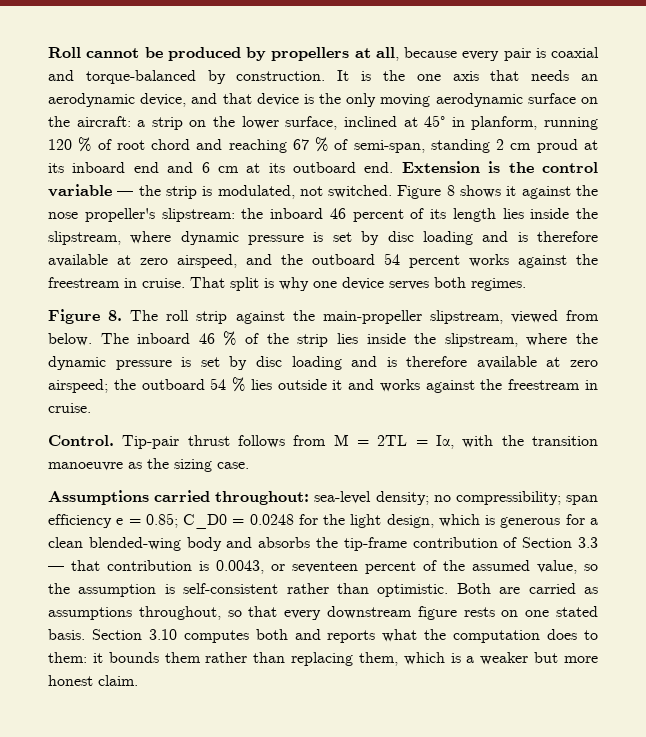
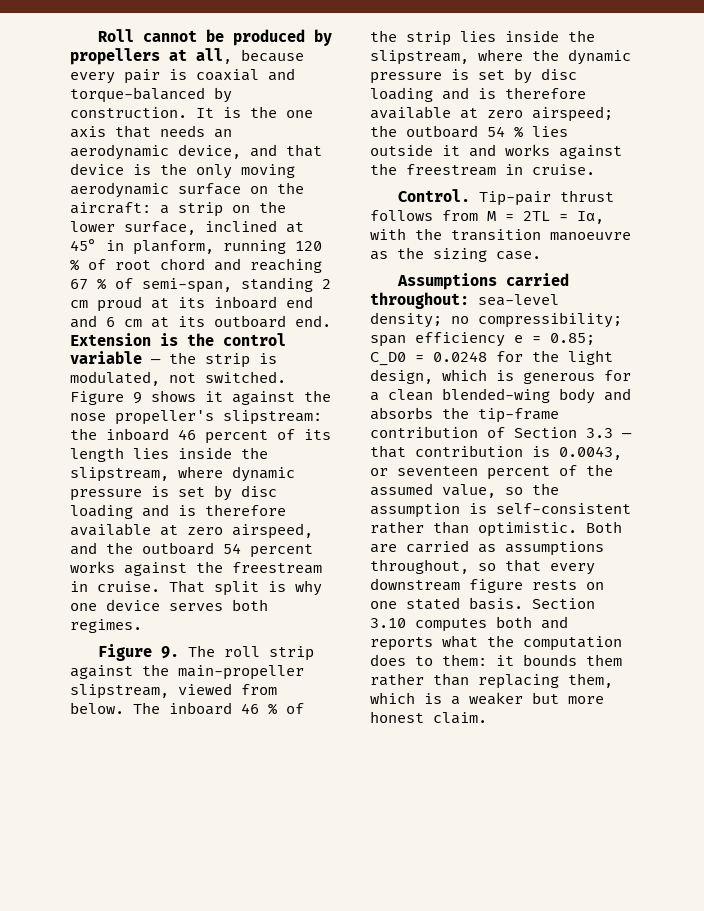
[446,185,455,196] 8 -> [133,392,142,404] 9
[108,310,123,321] 8. -> [161,646,180,659] 9.

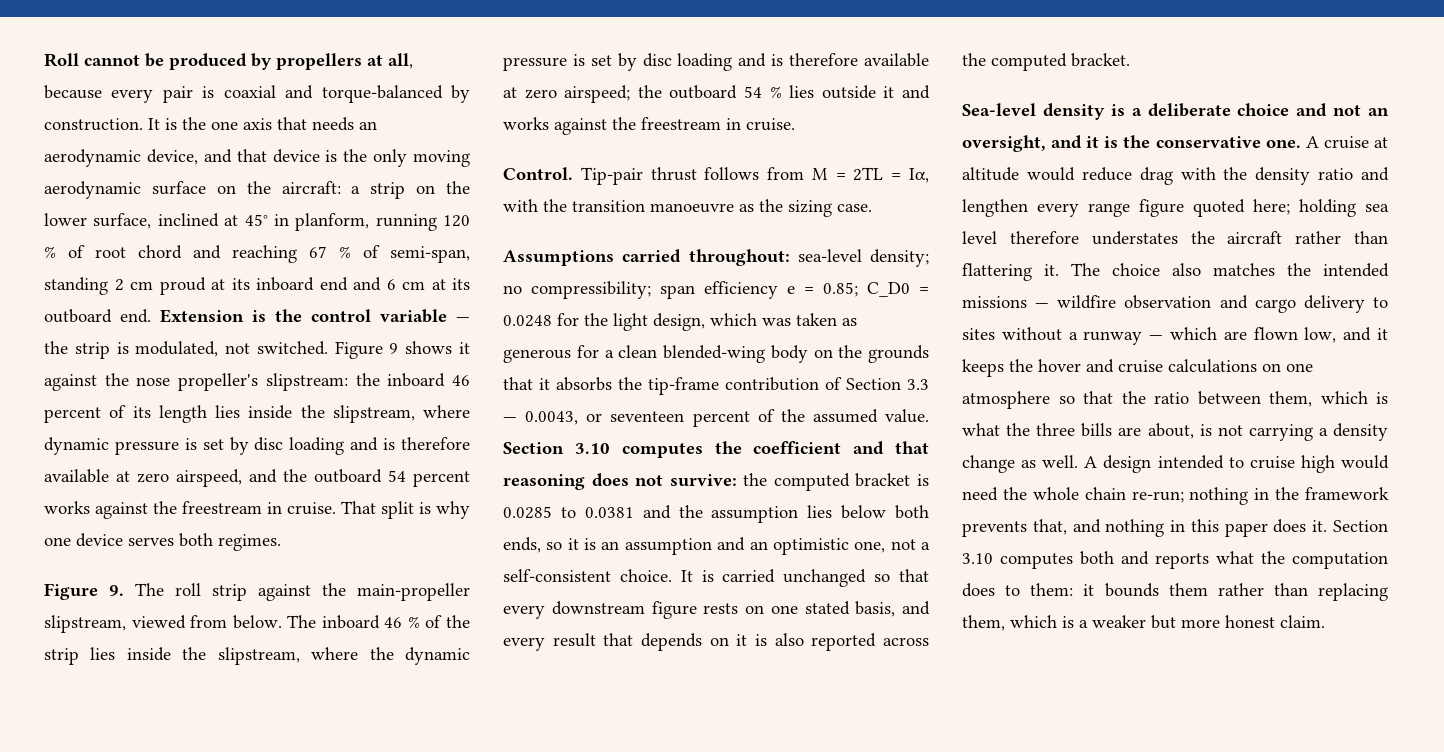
[496,370,514,381] is -> [762,313,857,326] was taken as
[604,388,631,401] and -> [813,345,929,363] [503,377,550,390] on the grounds that it
[370,445,550,458] that contribution is -> (517, 419) none
[442,483,559,498] [370,503,631,518] [370,521,622,537] [370,540,604,556] [370,559,469,574] value, so the assumption is self-consistent rather than optimistic. Both are carried as assumptions throughout, -> [885,409,929,423] [503,441,929,458] [503,473,929,491] [503,505,929,523] [503,537,930,555] [503,569,867,587] value. Section 3.10 computes the coefficient and that reasoning does not survive: the computed bracket is 0.0285 to 0.0381 and the assumption lies below both ends, so it is an assumption and an optimistic one, not a self-consistent choice. It is carried unchanged
[469,597,523,610] basis. -> [855,601,930,617] [503,633,929,651] [962,53,1130,71] [962,103,1389,120] [962,135,1388,152] [962,167,1389,185] [962,199,1389,217] [962,231,1388,245] [962,263,1389,281] [962,295,1388,313] [962,327,1388,345] [962,359,1313,377] [962,391,1388,409] [962,423,1388,441] [962,455,1389,473] [962,487,1389,505] [962,519,1328,537] basis, and every result that depends on it is also reported across the computed bracket. // Sea-level density is a deliberate choice and not an oversight, and it is the conservative one. A cruise at altitude would reduce drag with the density ratio and lengthen every range figure quoted here; holding sea level therefore understates the aircraft rather than flattering it. The choice also matches the intended missions — wildfire observation and cargo delivery to sites without a runway — which are flown low, and it keeps the hover and cruise calculations on one atmosphere so that the ratio between them, which is what the three bills are about, is not carrying a density change as well. A design intended to cruise high would need the whole chain re-run; nothing in the framework prevents that, and nothing in this paper does it.

